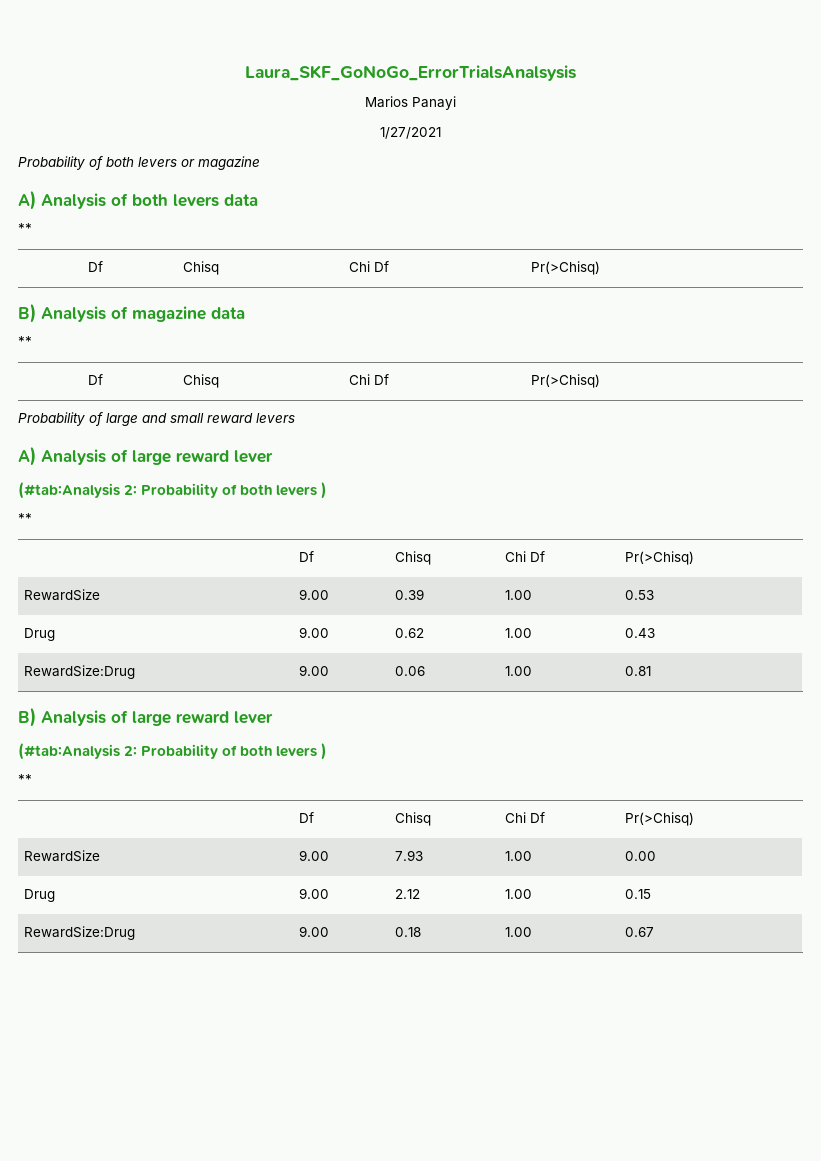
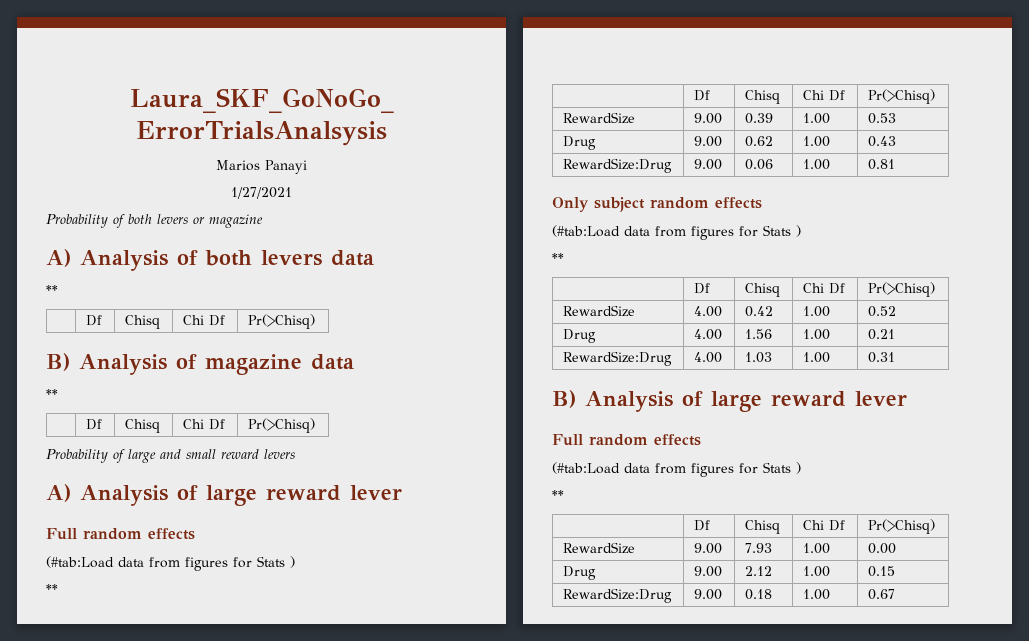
[18,482,318,499] (#tab:Analysis 2: Probability of both levers -> [46,528,195,540] [46,556,285,571] Full random effects // (#tab:Load data from figures for Stats
(652, 671) none -> [552,197,762,212] [552,225,801,240] [552,253,564,263] [694,283,711,294] [745,283,781,297] [803,283,846,294] [868,282,936,297] [563,305,636,317] [694,306,723,317] [745,306,774,317] [803,306,831,317] [868,306,897,317] [563,329,597,343] [694,329,723,340] [745,329,773,339] [803,329,831,340] [868,329,896,340] [563,351,673,366] [694,352,723,363] [745,352,773,363] [803,352,831,363] [868,352,896,363] // Only subject random effects // (#tab:Load data from figures for Stats ) // ** // | Df | Chisq | Chi Df | Pr(>Chisq) // RewardSize | 4.00 | 0.42 | 1.00 | 0.52 // Drug | 4.00 | 1.56 | 1.00 | 0.21 // RewardSize:Drug | 4.00 | 1.03 | 1.00 | 0.31
[18,743,318,760] (#tab:Analysis 2: Probability of both levers -> [552,434,701,446] [552,462,791,477] Full random effects // (#tab:Load data from figures for Stats

